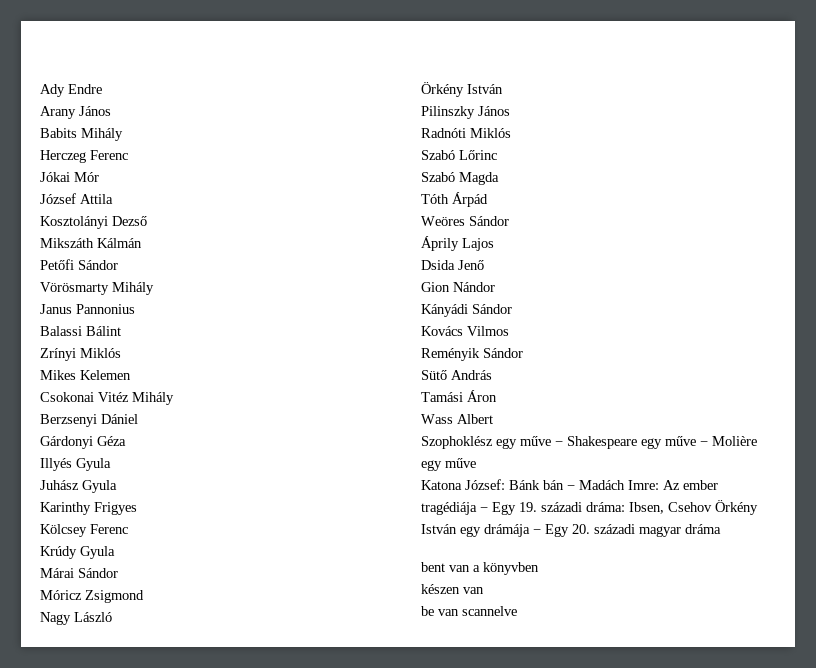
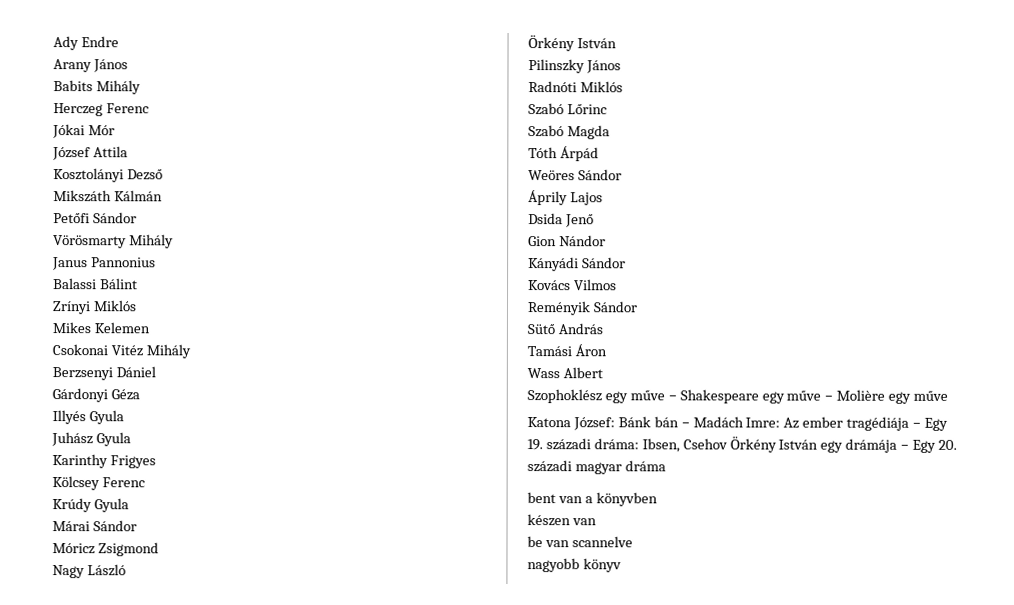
(517, 611) none -> [527,558,622,573] // nagyobb könyv

